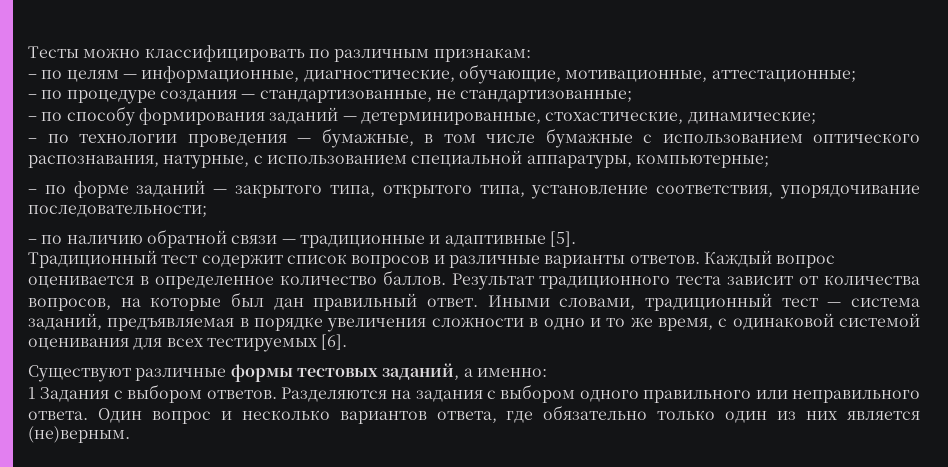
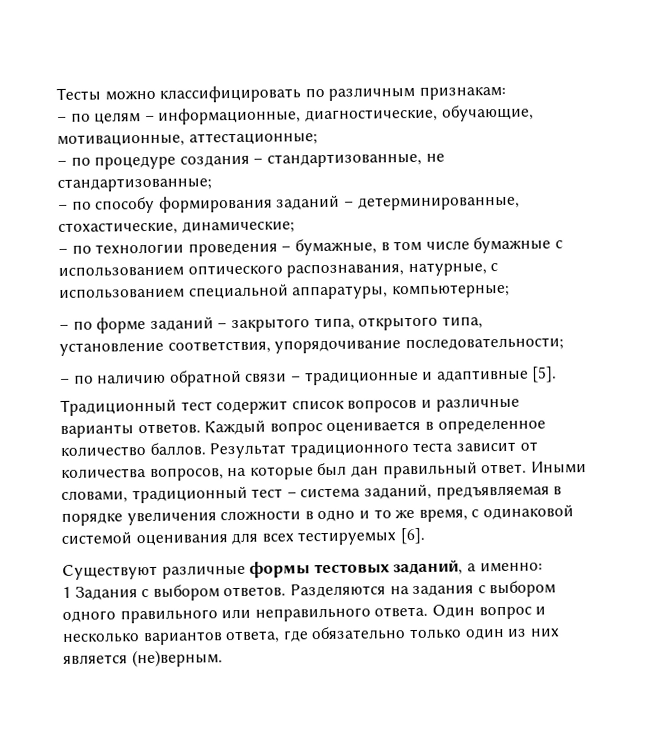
[122,74,137,79] — -> [144,115,155,122] –
[241,94,256,99] — -> [253,158,264,164] –
[342,116,357,121] — -> [343,201,354,207] –
[297,138,311,143] — -> [281,246,292,252] –
[213,189,228,194] — -> [217,323,228,329] –
[281,239,296,244] — -> [290,376,301,382] –
[827,302,842,307] — -> [286,492,297,498] –

